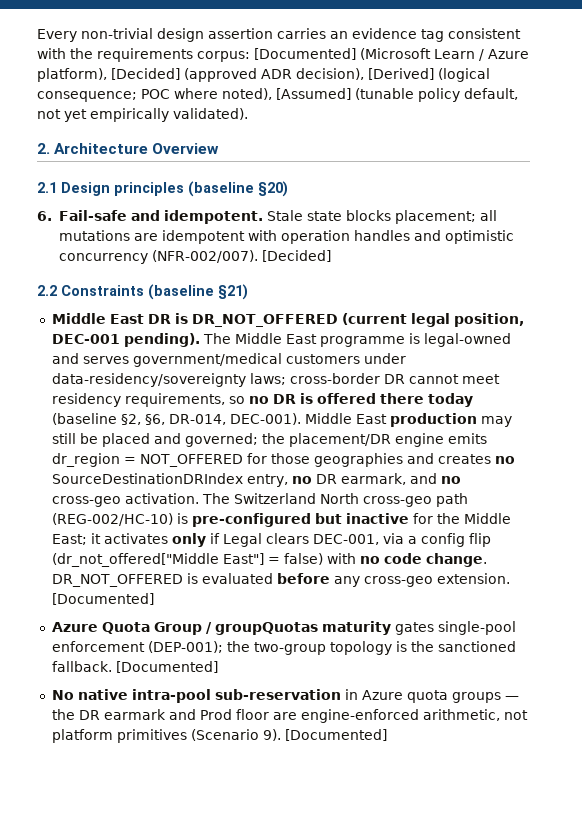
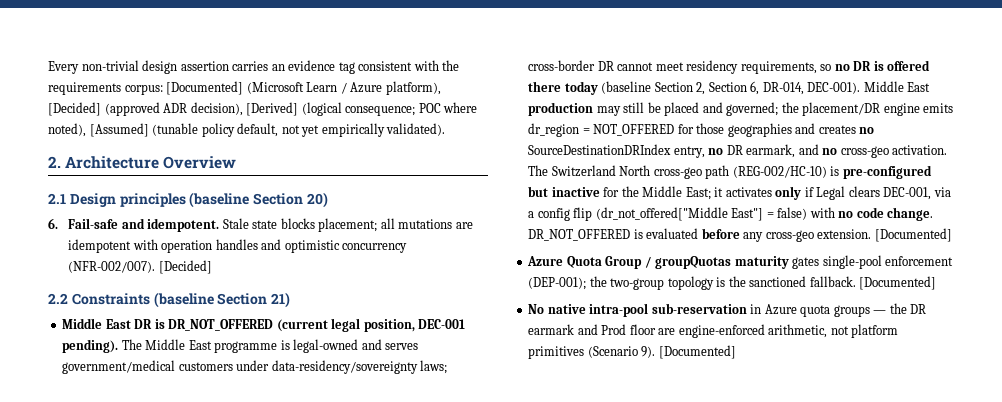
[258,181,288,197] §20) -> [253,192,328,208] Section 20)
[218,284,248,300] §21) -> [217,292,291,308] Section 21)
[120,414,165,425] §2, §6, -> [654,81,760,95] Section 2, Section 6,

